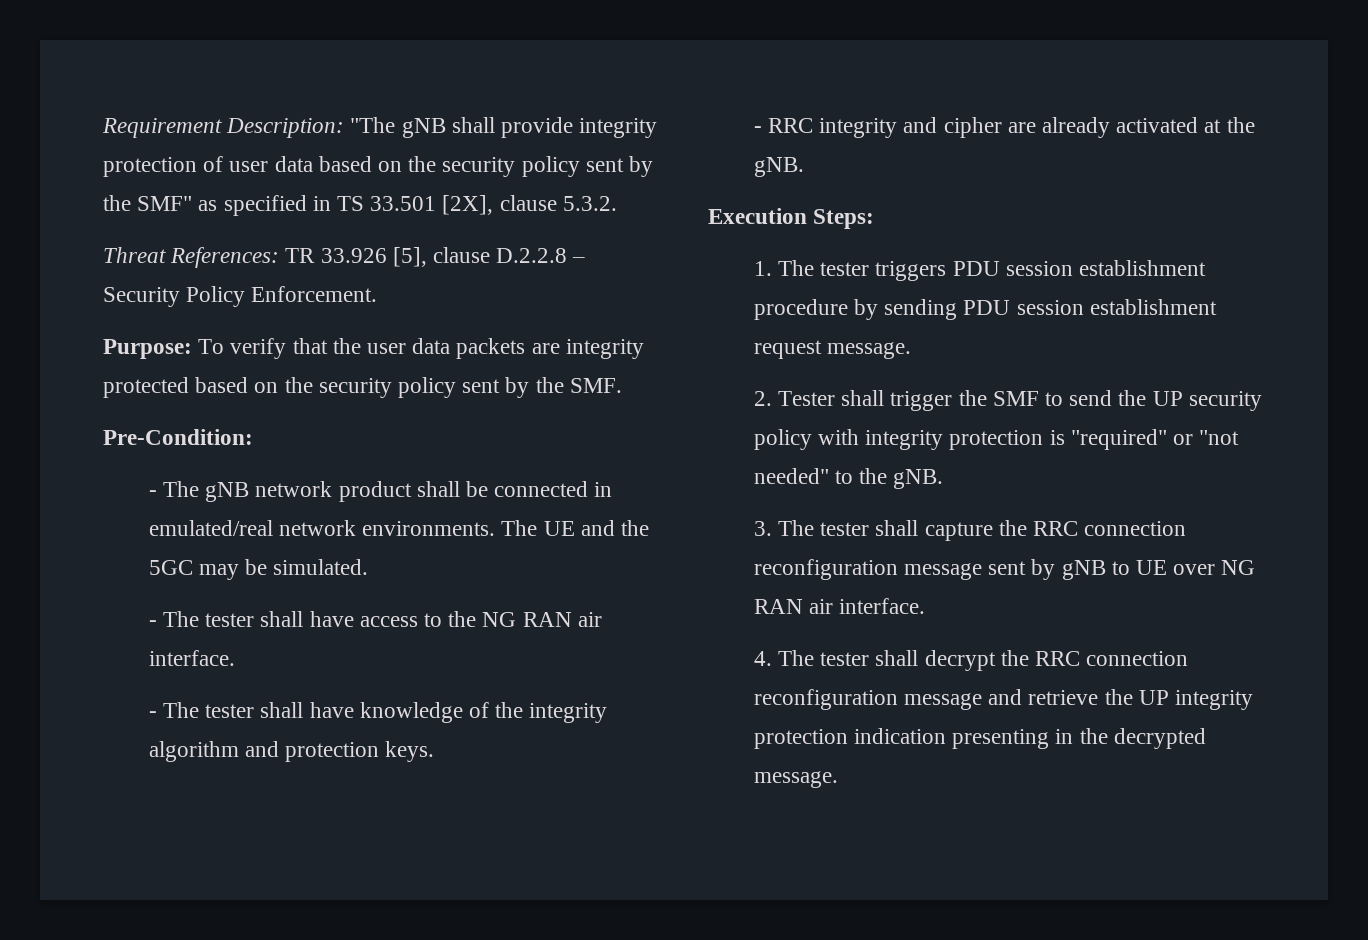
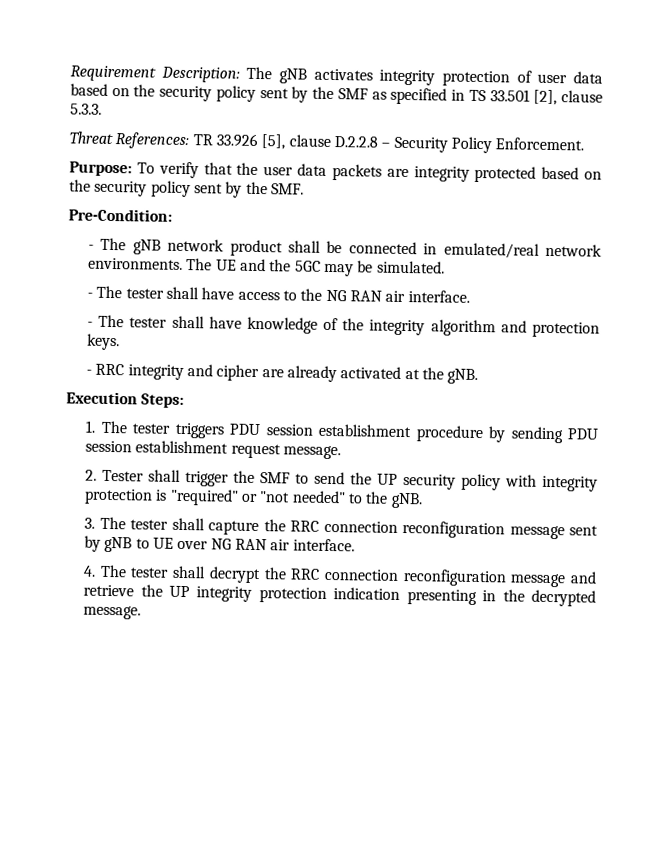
[350,117,574,138] "The gNB shall provide -> [246,66,373,84] The gNB activates
[137,196,193,211] SMF" -> [337,88,368,100] SMF
[442,195,617,215] [2X], clause 5.3.2. -> [533,89,604,106] [70,103,102,115] [2], clause 5.3.3.

